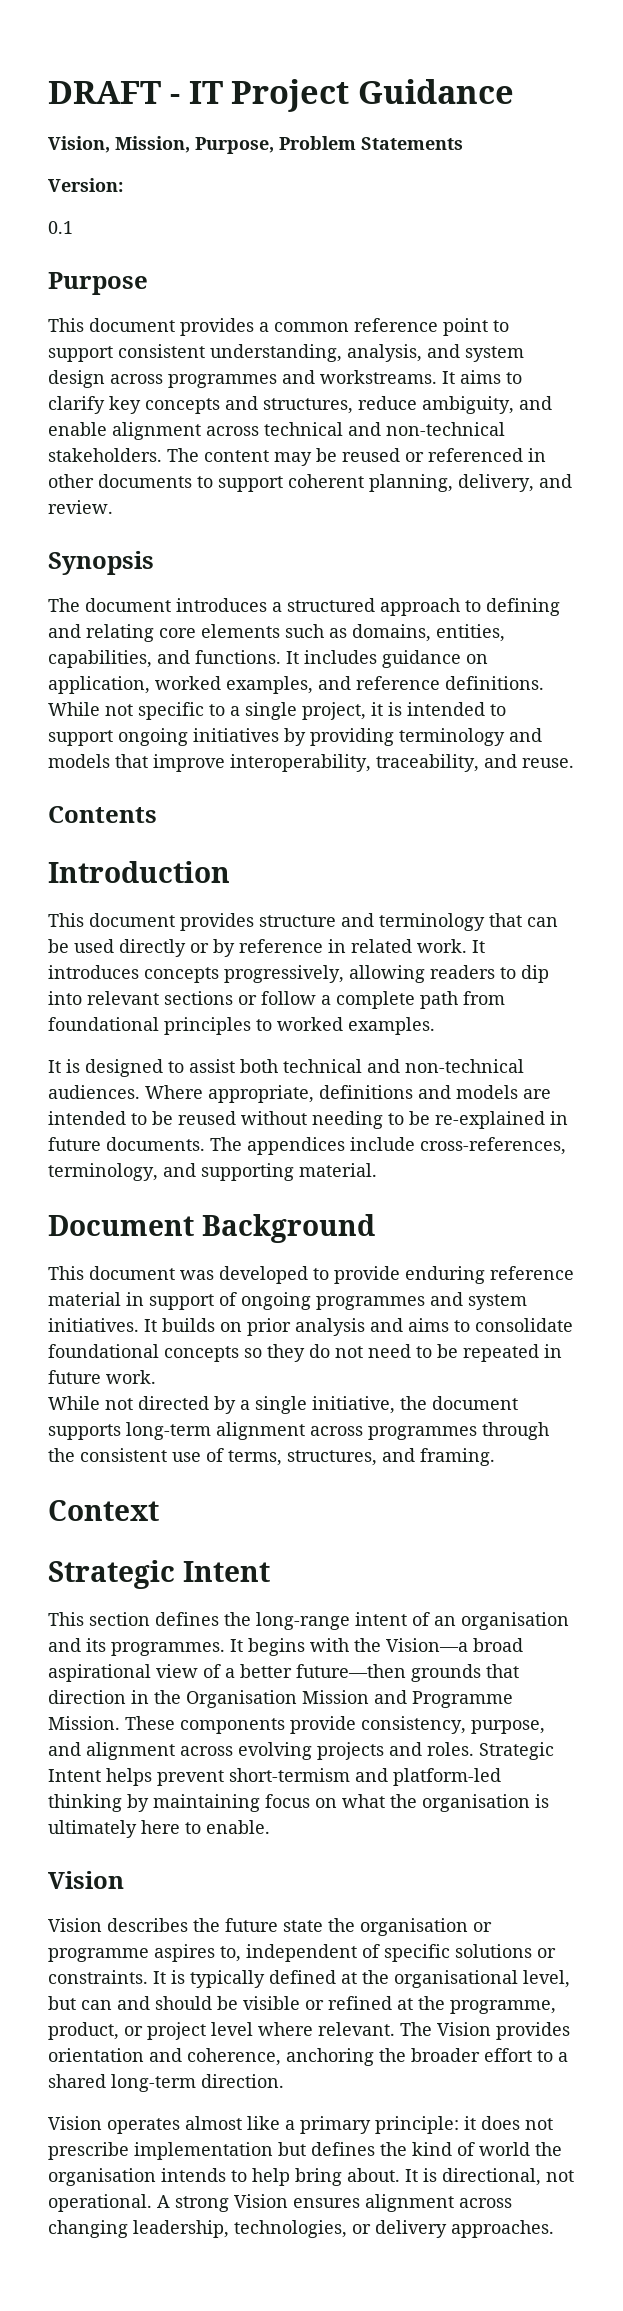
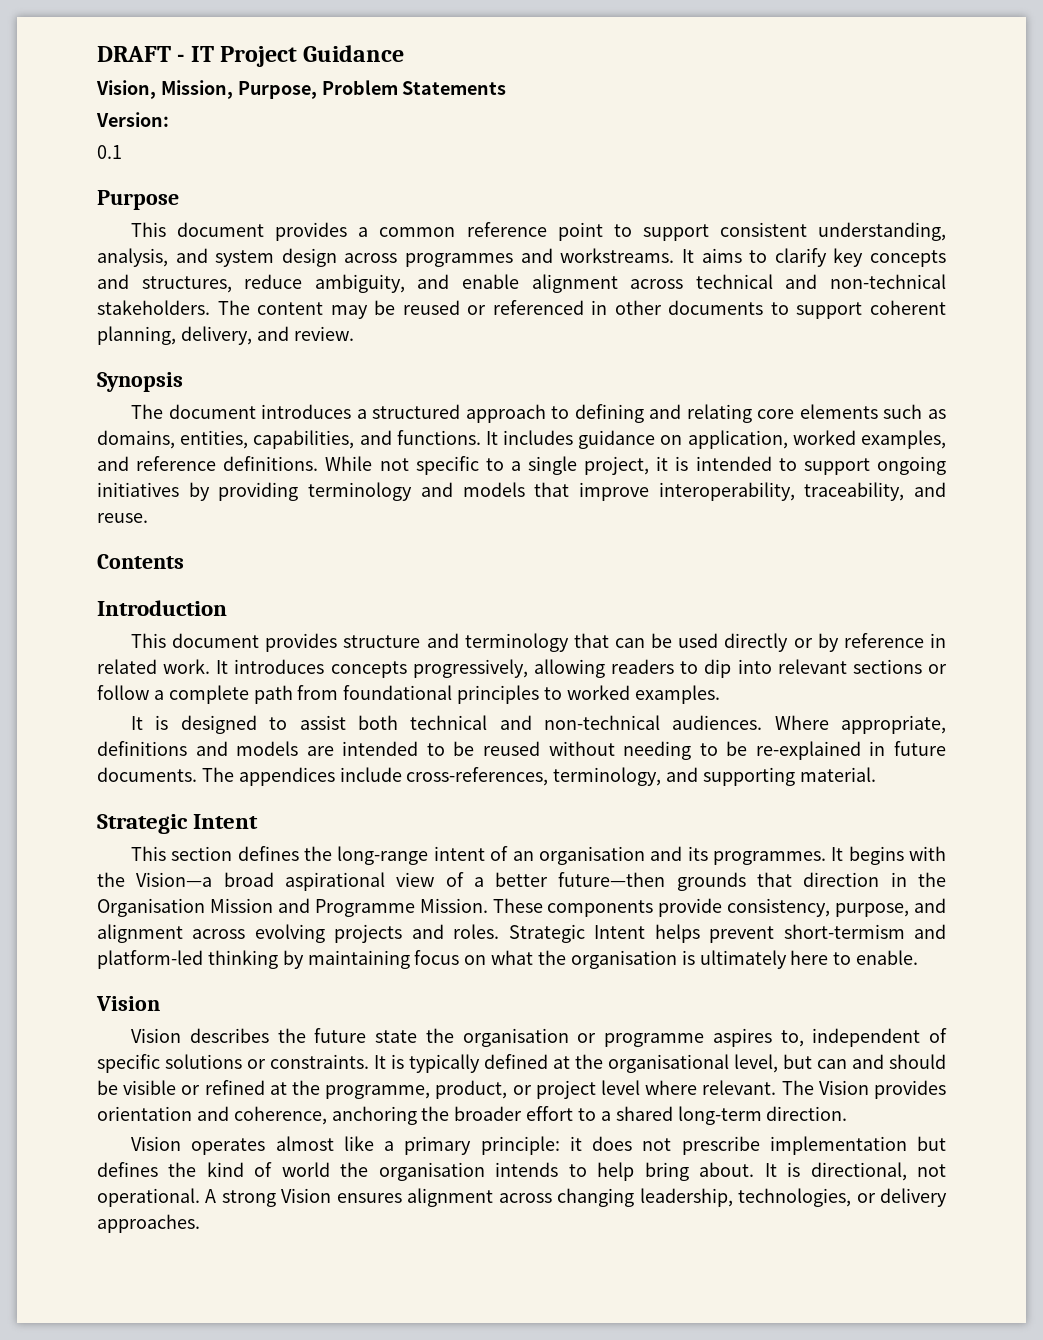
[48,1214,375,1243] [48,1266,574,1284] [48,1292,527,1310] [48,1318,573,1336] [48,1344,562,1362] [48,1370,156,1384] [48,1396,518,1414] [48,1422,549,1440] [48,1448,495,1466] [48,1500,159,1521] // Document Background // This document was developed to provide enduring reference material in support of ongoing programmes and system initiatives. It builds on prior analysis and aims to consolidate foundational concepts so they do not need to be repeated in future work. // While not directed by a single initiative, the document supports long-term alignment across programmes through the consistent use of terms, structures, and framing. // Context -> (876, 774) none

